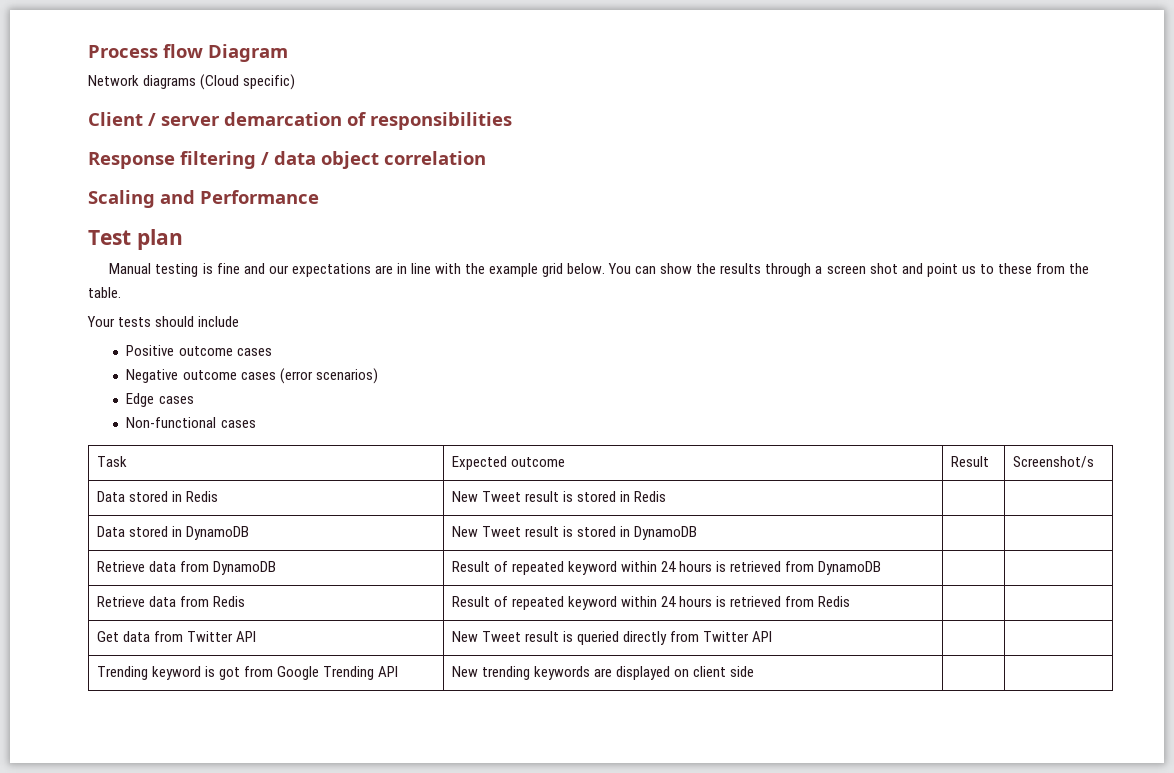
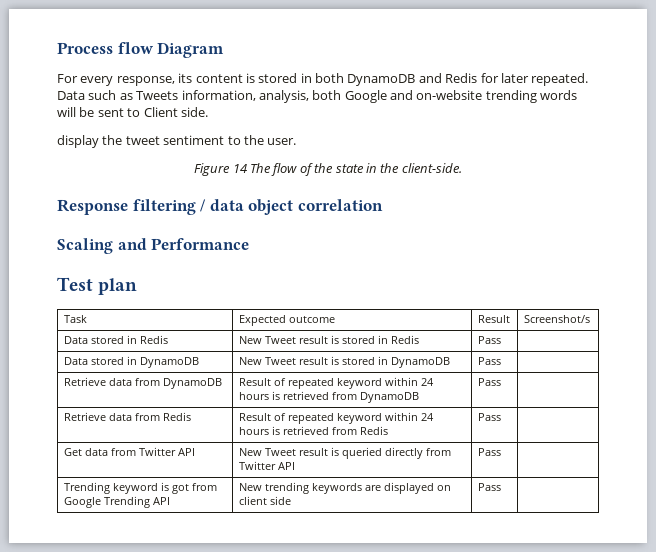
[88,74,296,90] [88,112,512,130] Network diagrams (Cloud specific) // Client / server demarcation of responsibilities -> [57,73,589,86] [57,90,578,103] [57,107,208,117] [57,135,297,148] [194,163,462,176] For every response, its content is stored in both DynamoDB and Redis for later repeated. Data such as Tweets information, analysis, both Google and on-website trending words will be sent to Client side. // display the tweet sentiment to the user. // Figure 14 The flow of the state in the client-side.
[109,263,1089,277] [88,287,121,298] [87,316,240,327] [126,345,272,356] [126,368,378,384] [126,393,194,407] [126,417,256,428] // Manual testing is fine and our expectations are in line with the example grid below. You can show the results through a screen shot and point us to these from the table. // Your tests should include // Positive outcome cases // Negative outcome cases (error scenarios) // Edge cases // Non-functional cases -> (138, 286) none
(667, 496) none -> [477,336,501,344] Pass
(698, 533) none -> [477,357,501,365] Pass
(882, 568) none -> [477,378,501,386] Pass
(851, 601) none -> [477,413,501,421] Pass
(773, 636) none -> [477,448,501,456] Pass
(755, 671) none -> [477,483,501,491] Pass

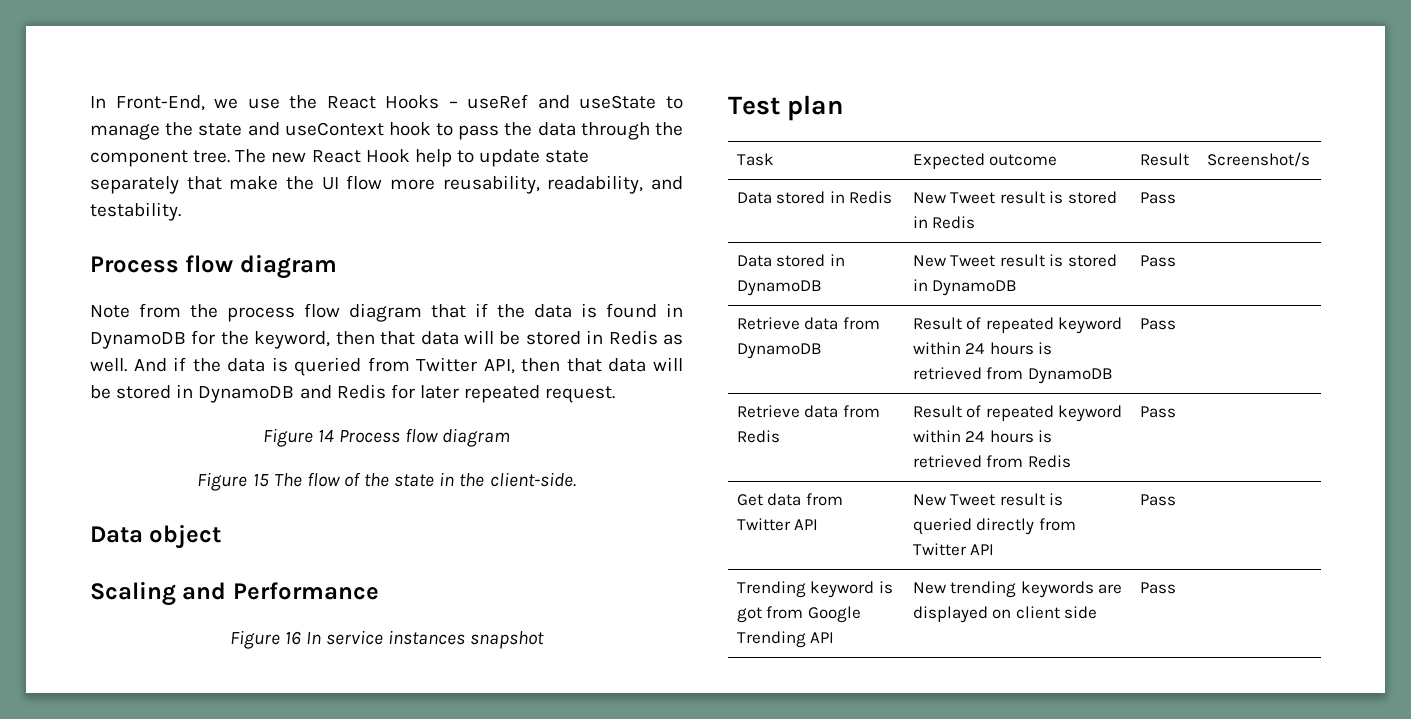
[57,42,225,58] [57,73,344,86] Process flow Diagram // For every response, its content is stored in both -> [90,94,683,111] [90,122,683,140] [90,149,590,167] [90,175,684,194] [90,202,181,221] [90,254,337,279] [90,303,683,322] [90,330,683,349] [90,357,683,376] [90,384,194,399] In Front-End, we use the React Hooks – useRef and useState to manage the state and useContext hook to pass the data through the component tree. The new React Hook help to update state separately that make the UI flow more reusability, readability, and testability. // Process flow diagram // Note from the process flow diagram that if the data is found in DynamoDB for the keyword, then that data will be stored in Redis as well. And if the data is queried from Twitter API, then that data will be stored in
[531,73,589,86] [57,90,578,103] [57,107,208,117] [57,135,297,148] [194,163,247,176] repeated. Data such as Tweets information, analysis, both Google and on-website trending words will be sent to Client side. // display the tweet sentiment to the user. // Figure 14 -> [464,385,616,403] [262,428,511,447] [197,472,269,491] repeated request. // Figure 14 Process flow diagram // Figure 15
[57,199,244,215] Response filtering / data -> [90,526,143,543] Data
[297,199,383,211] correlation -> (222, 536) none
(250, 244) none -> [229,630,545,649] // Figure 16 In service instances snapshot

